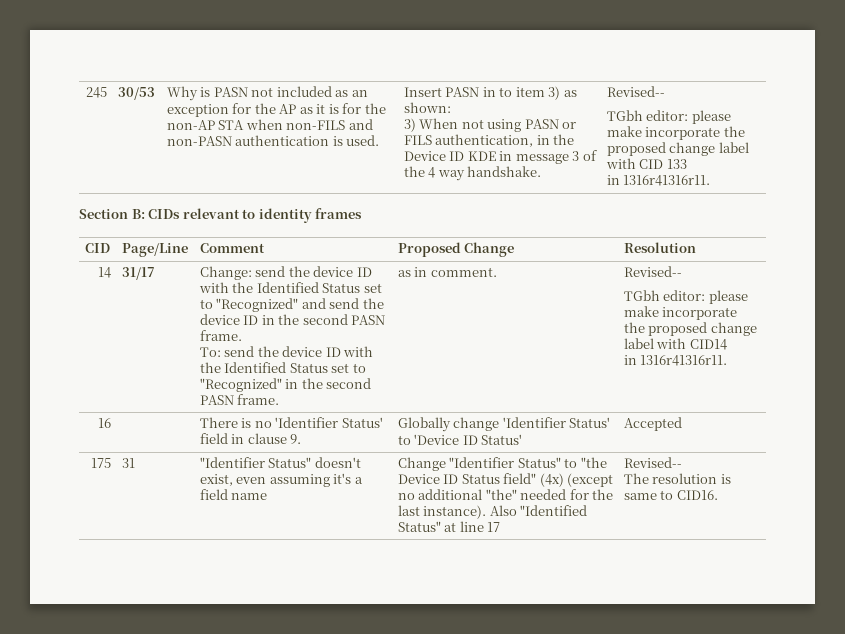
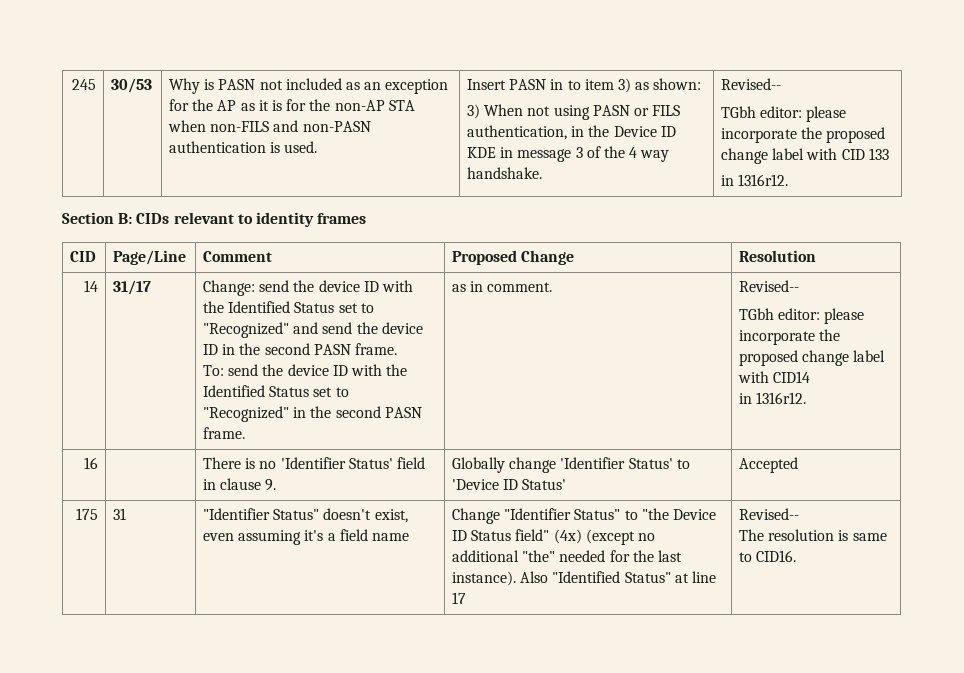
[606,126,642,137] make -> (847, 114) none
[623,175,711,186] 1316r41316r11. -> [738,174,789,186] 1316r12.
[623,306,659,317] make -> (865, 316) none
[640,355,728,366] 1316r41316r11. -> [756,392,807,404] 1316r12.

